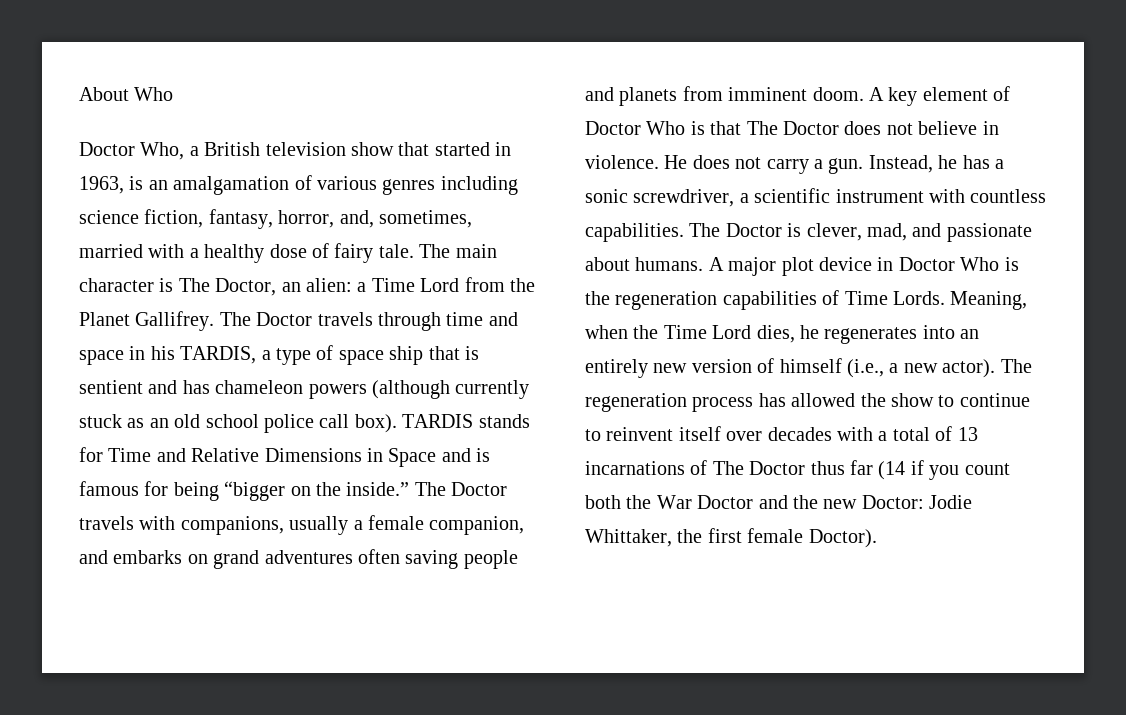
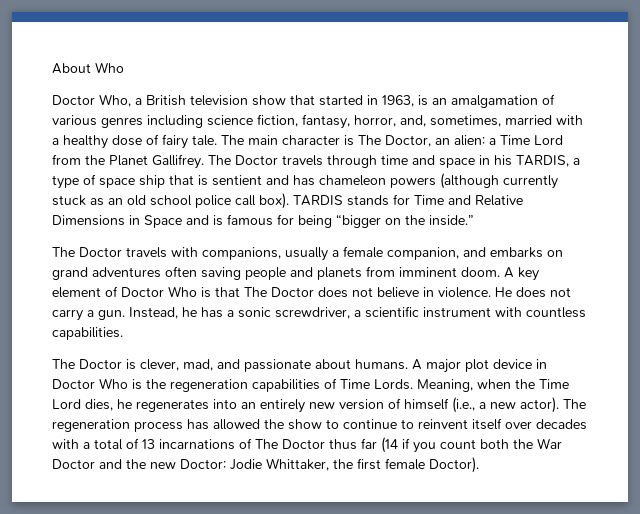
(410, 489) none -> (474, 220) //
(684, 232) none -> (123, 333) //

